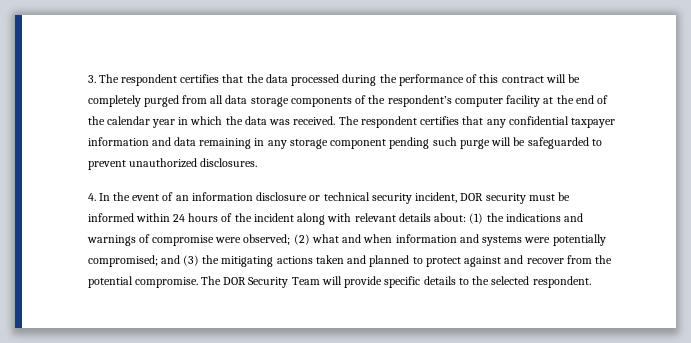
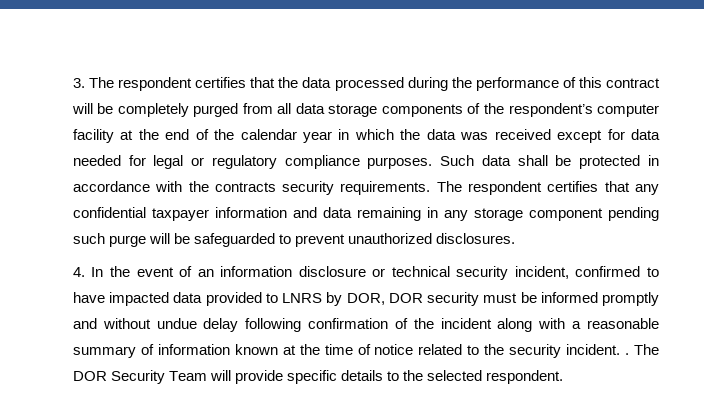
[293,116,336,125] received. -> [494,129,660,143] [72,155,659,169] [72,181,431,195] received except for data needed for legal or regulatory compliance purposes. Such data shall be protected in accordance with the contracts security requirements.
(458, 197) none -> [575,266,659,277] [72,292,385,306] confirmed to have impacted data provided to LNRS by DOR,
[135,213,219,222] within 24 hours -> [601,292,659,306] [72,318,389,332] promptly and without undue delay following confirmation
[354,213,584,224] [86,234,606,246] [87,255,613,267] [87,276,198,288] relevant details about: (1) the indications and warnings of compromise were observed; (2) what and when information and systems were potentially compromised; and (3) the mitigating actions taken and planned to protect against and recover from the potential compromise. -> [572,318,659,329] [72,344,630,358] a reasonable summary of information known at the time of notice related to the security incident. .

